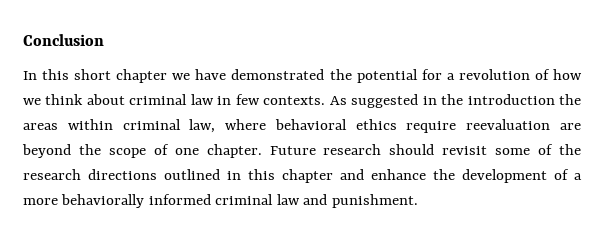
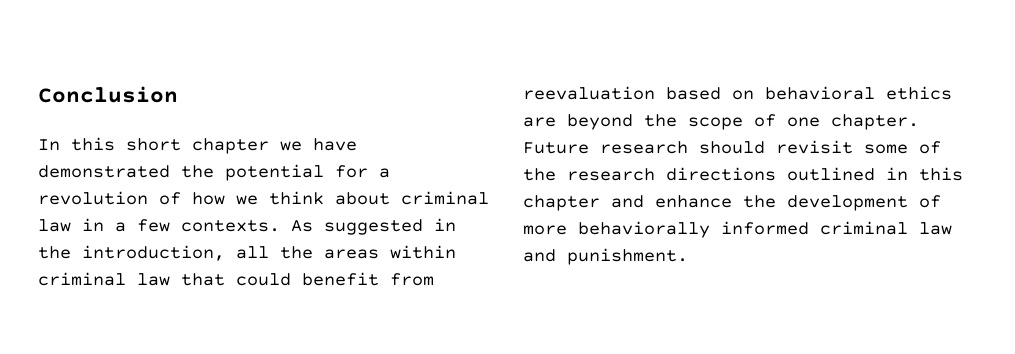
(232, 100) none -> [115,222,126,232] a
[467,94,555,105] introduction -> [82,245,269,261] introduction, all
[189,119,551,133] law, where behavioral ethics require reevaluation -> [137,272,434,286] [523,86,952,100] law that could benefit from reevaluation based on behavioral ethics
[574,173,582,180] a -> (941, 201) none

